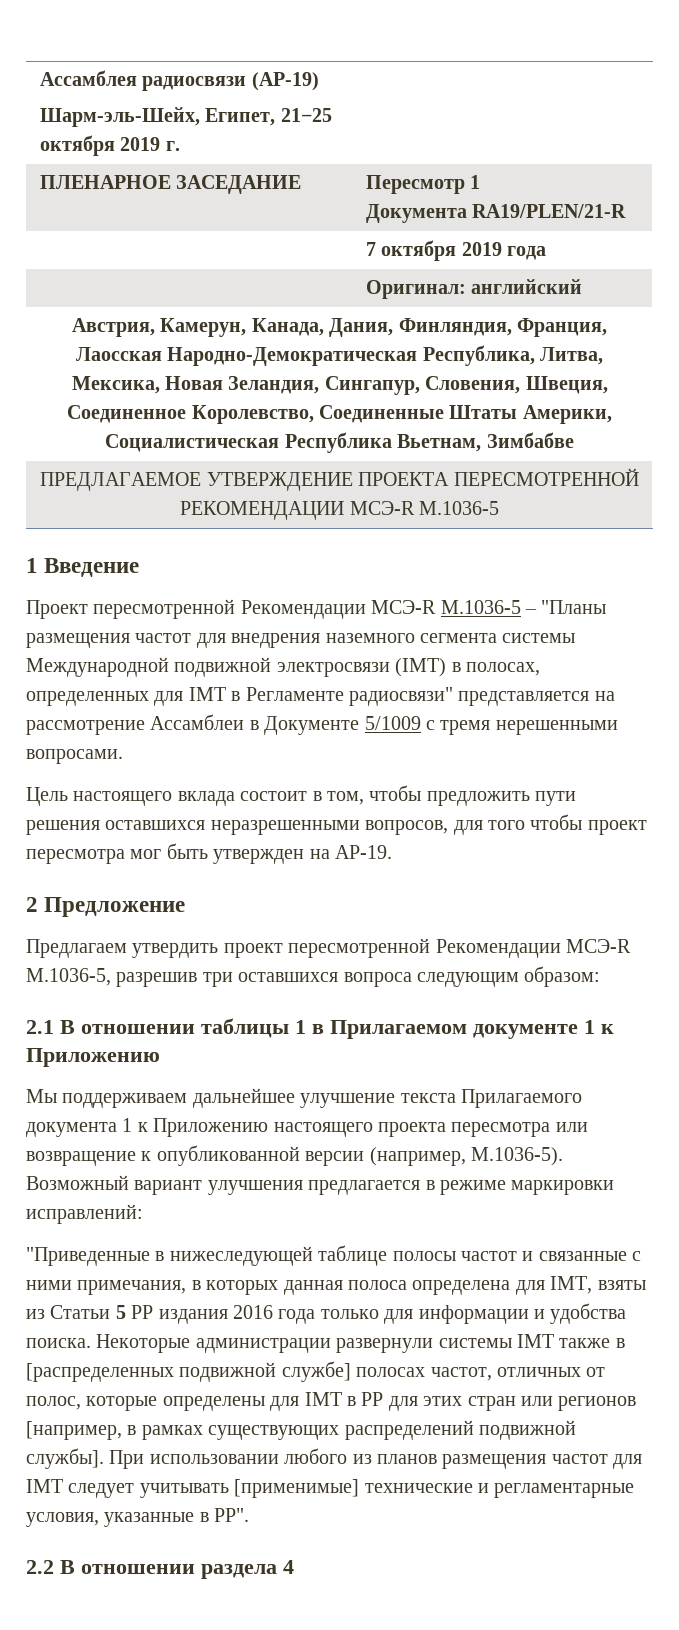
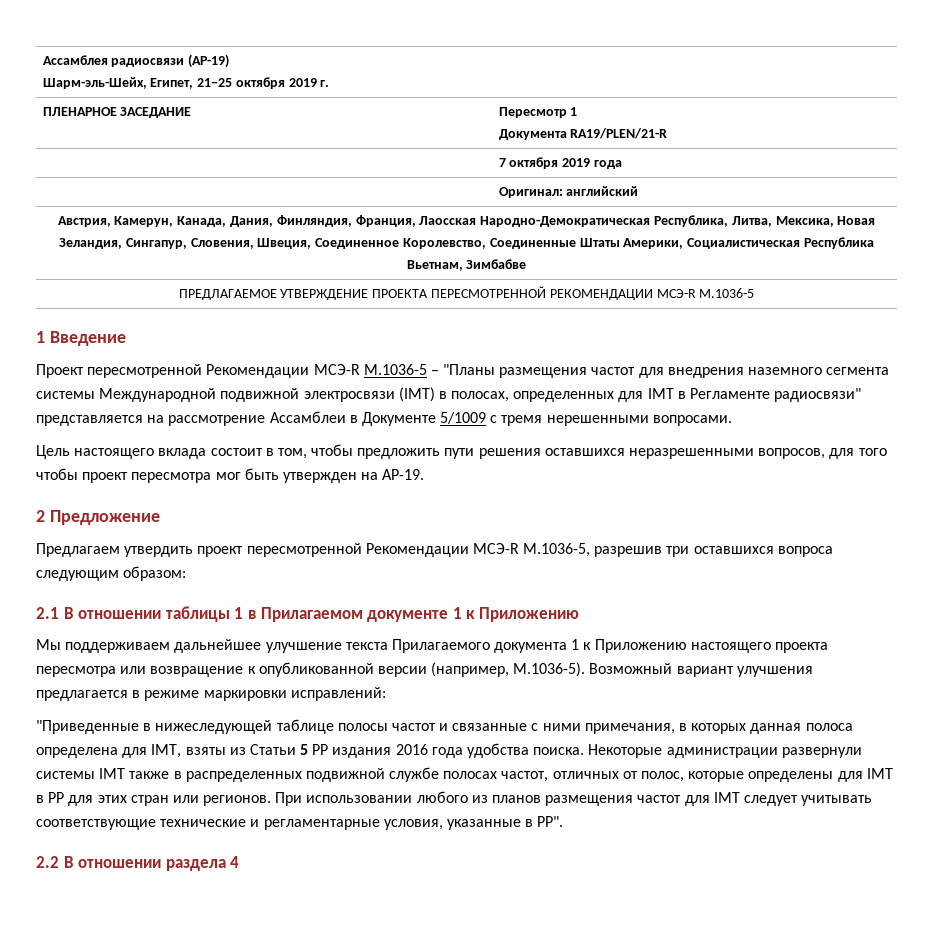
[320,1305,545,1324] только для информации и -> (463, 752) none
[26,1361,351,1382] [распределенных подвижной службе] -> [185,767,440,782] распределенных подвижной службе
[558,1396,637,1411] [26,1420,576,1440] [26,1448,104,1469] регионов [например, в рамках существующих распределений подвижной службы]. -> [203,795,272,806] регионов.
[234,1479,360,1498] [применимые] -> [36,819,156,830] соответствующие

